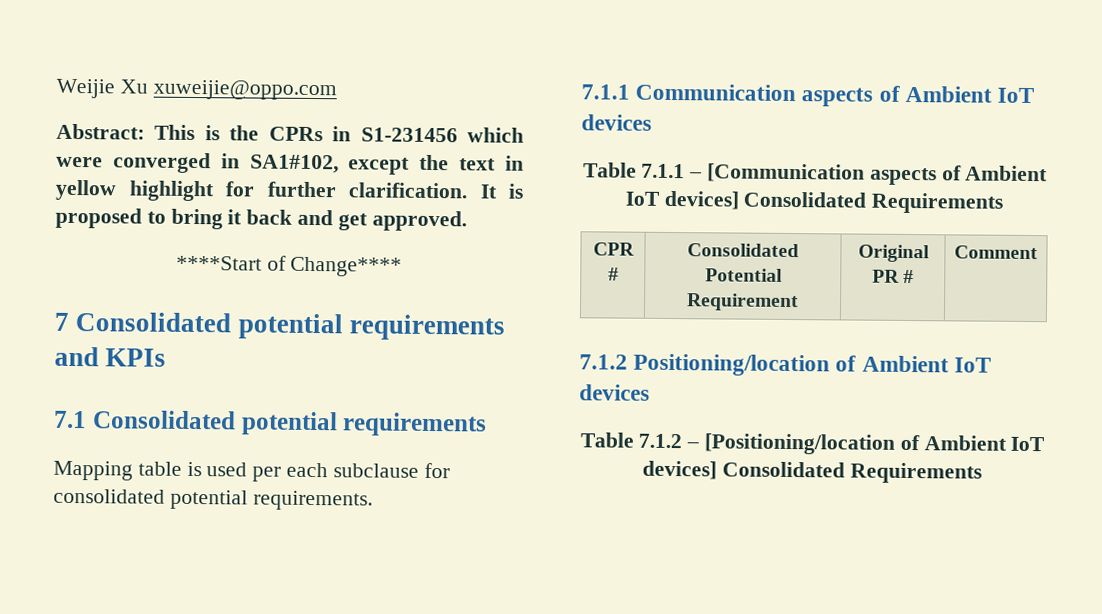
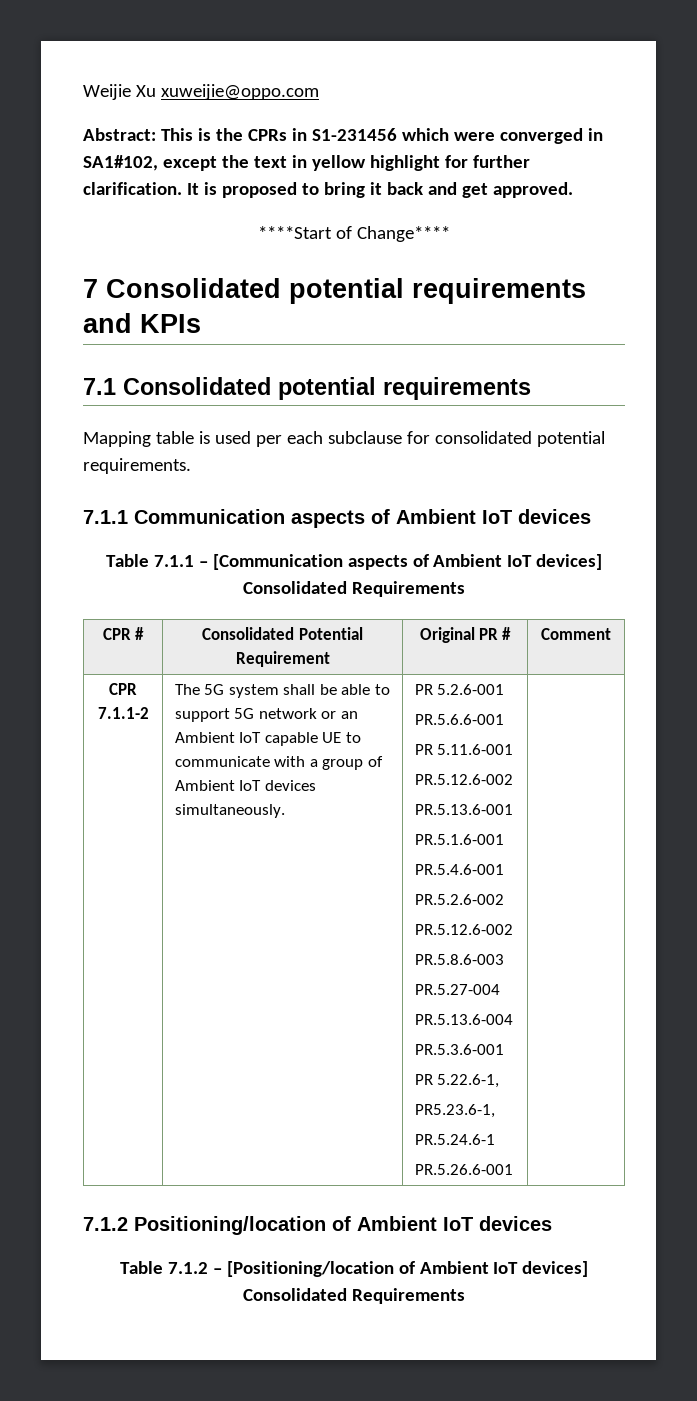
(1038, 252) none -> [109,683,137,695] [97,707,149,719] [174,684,390,698] [174,708,358,722] [174,732,361,746] [174,756,383,770] [174,780,316,791] [174,804,285,818] [414,684,505,695] [414,714,504,725] [414,744,514,755] [414,774,513,785] [414,804,513,815] [414,834,504,845] [414,864,504,875] [414,894,504,905] [414,924,513,935] [414,954,504,965] [414,984,500,995] [414,1014,513,1025] [414,1044,504,1055] [414,1074,500,1088] [414,1104,495,1118] [414,1134,495,1145] [414,1164,513,1175] // CPR 7.1.1-2 | The 5G system shall be able to support 5G network or an Ambient IoT capable UE to communicate with a group of Ambient IoT devices simultaneously. | PR 5.2.6-001 // PR.5.6.6-001 // PR 5.11.6-001 // PR.5.12.6-002 // PR.5.13.6-001 // PR.5.1.6-001 // PR.5.4.6-001 // PR.5.2.6-002 // PR.5.12.6-002 // PR.5.8.6-003 // PR.5.27-004 // PR.5.13.6-004 // PR.5.3.6-001 // PR 5.22.6-1, // PR5.23.6-1, // PR.5.24.6-1 // PR.5.26.6-001 |

